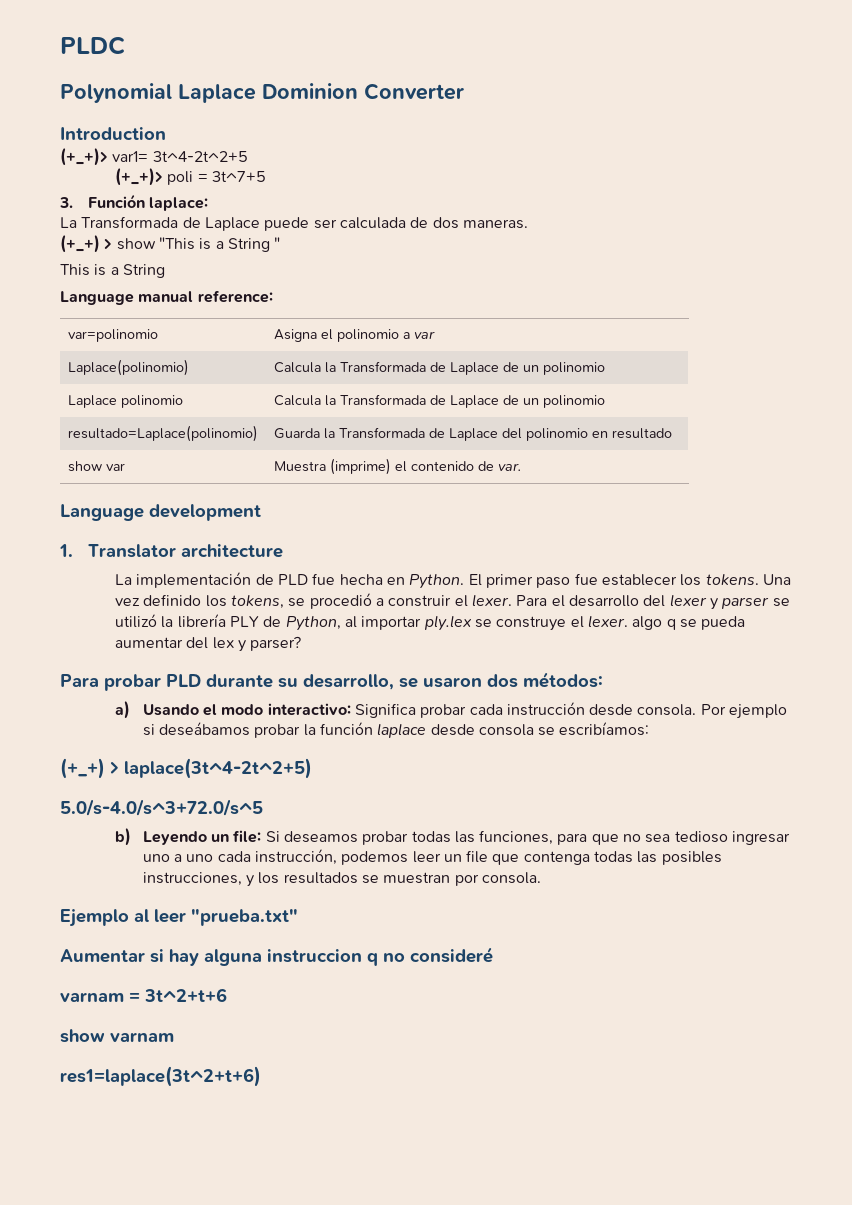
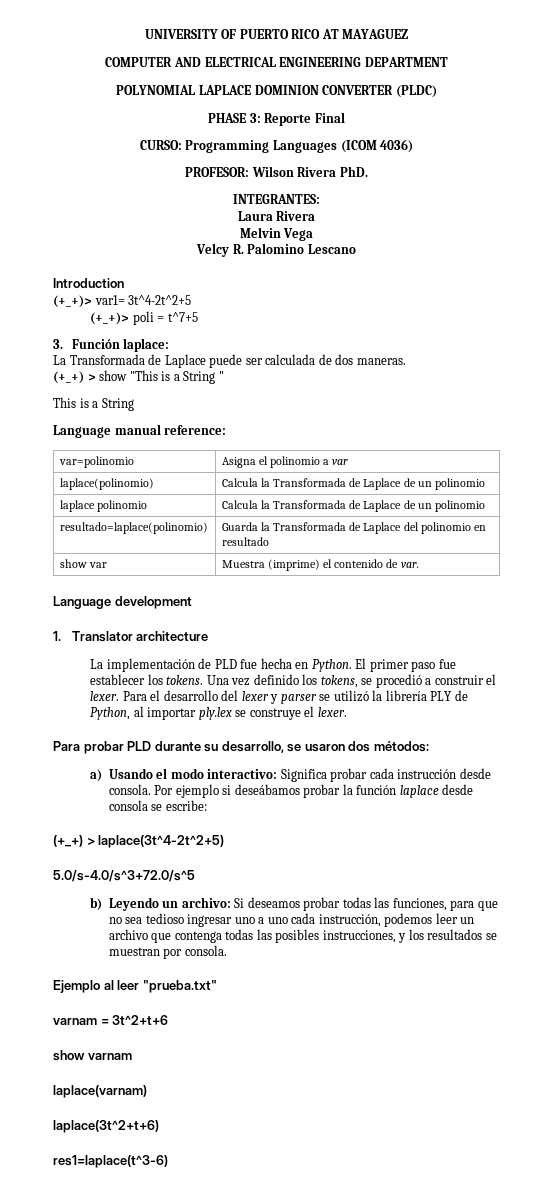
[60,36,125,55] [60,83,464,103] PLDC // Polynomial Laplace Dominion Converter -> [144,29,409,39] [105,57,448,67] [116,85,437,98] [208,112,345,126] [139,139,414,153] [185,166,368,177] [233,194,320,204] [237,211,316,221] [239,227,314,241] [196,243,356,257] UNIVERSITY OF PUERTO RICO AT MAYAGUEZ // COMPUTER AND ELECTRICAL ENGINEERING DEPARTMENT // POLYNOMIAL LAPLACE DOMINION CONVERTER (PLDC) // PHASE 3: Reporte Final // CURSO: Programming Languages (ICOM 4036) // PROFESOR: Wilson Rivera PhD. // INTEGRANTES: // Laura Rivera // Melvin Vega // Velcy R. Palomino Lescano
[212,171,267,182] 3t^7+5 -> [167,312,198,322] t^7+5
[67,359,189,376] [273,361,605,375] [67,395,117,408] Laplace(polinomio) | Calcula la Transformada de Laplace de un polinomio // Laplace -> [59,478,154,490] [221,478,485,490] [59,500,95,512] laplace(polinomio) | Calcula la Transformada de Laplace de un polinomio // laplace
[67,425,258,442] resultado=Laplace(polinomio) -> [59,522,208,534] resultado=laplace(polinomio)
[632,616,746,630] [115,636,302,652] algo q se pueda aumentar del lex y parser? -> (347, 712) none
[559,722,650,736] escribíamos: -> [165,800,207,811] escribe:
[233,830,262,843] file: -> [181,897,231,908] archivo:
[466,850,489,863] file -> [108,929,148,940] archivo
[60,947,493,966] // Aumentar si hay alguna instruccion q no consideré -> (217, 986) none
[60,1066,261,1087] res1=laplace(3t^2+t+6) -> [53,1085,147,1098] [53,1120,159,1133] [53,1155,168,1168] laplace(varnam) // laplace(3t^2+t+6) // res1=laplace(t^3-6)

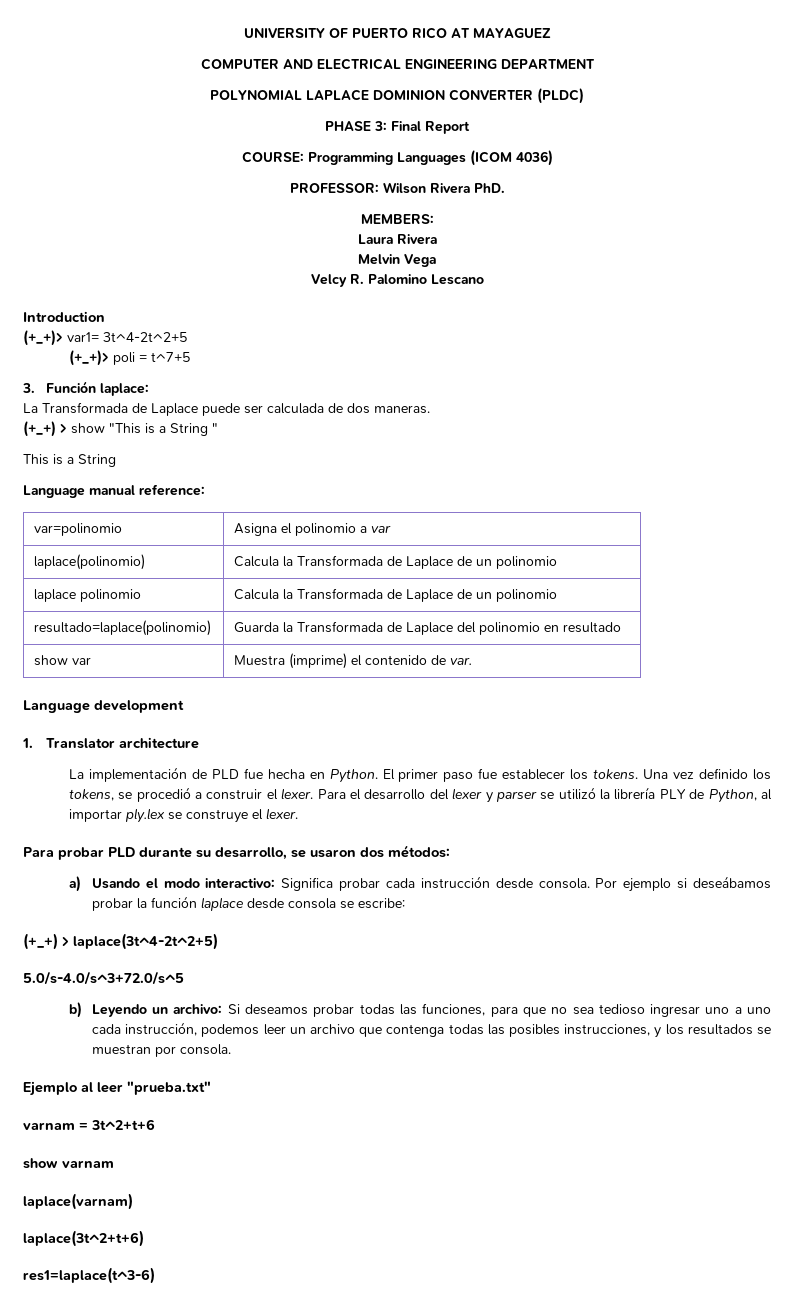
[264,113,312,126] Reporte -> (387, 126) none
[139,140,182,150] // CURSO: -> [425,121,470,134] [241,151,304,163] Report // COURSE:
[185,167,250,177] PROFESOR: -> [289,183,379,193] PROFESSOR:
[233,194,320,204] INTEGRANTES: -> [360,214,434,224] MEMBERS:

